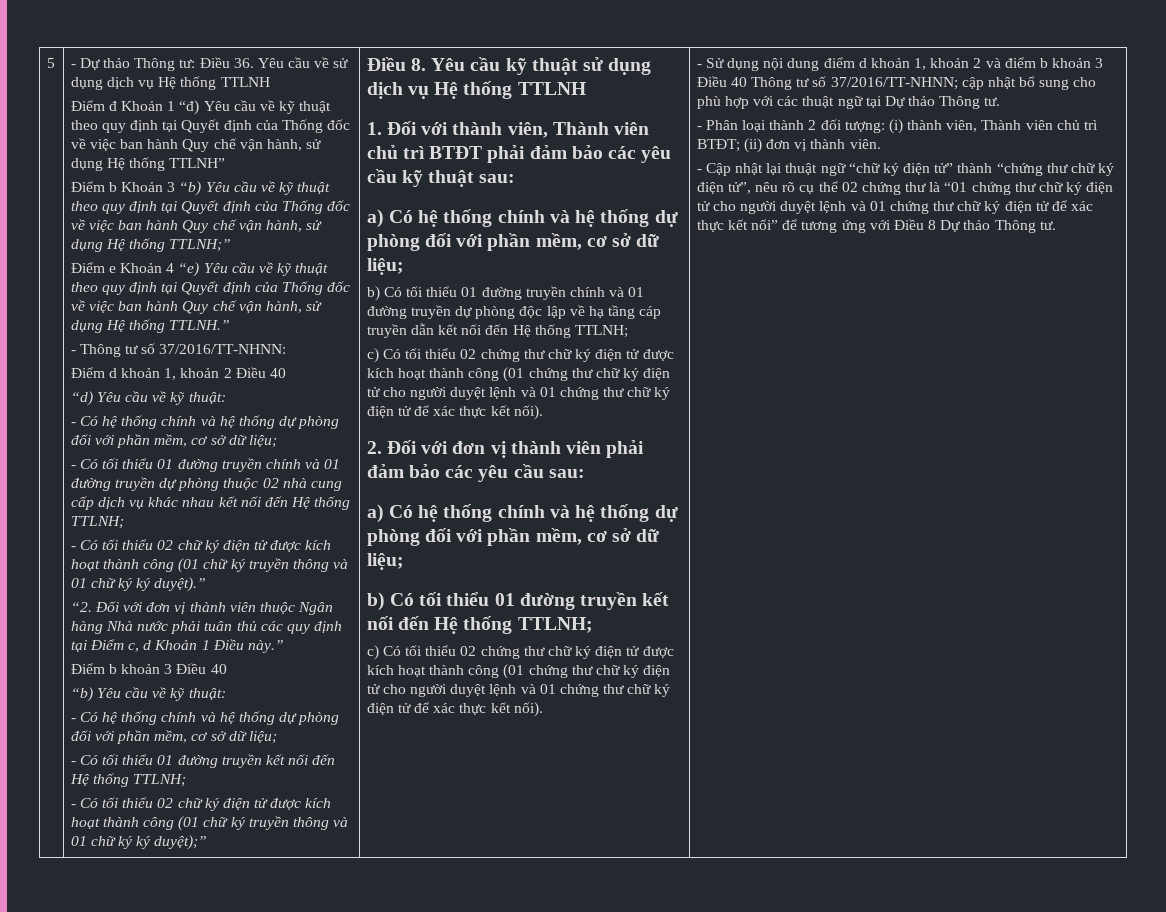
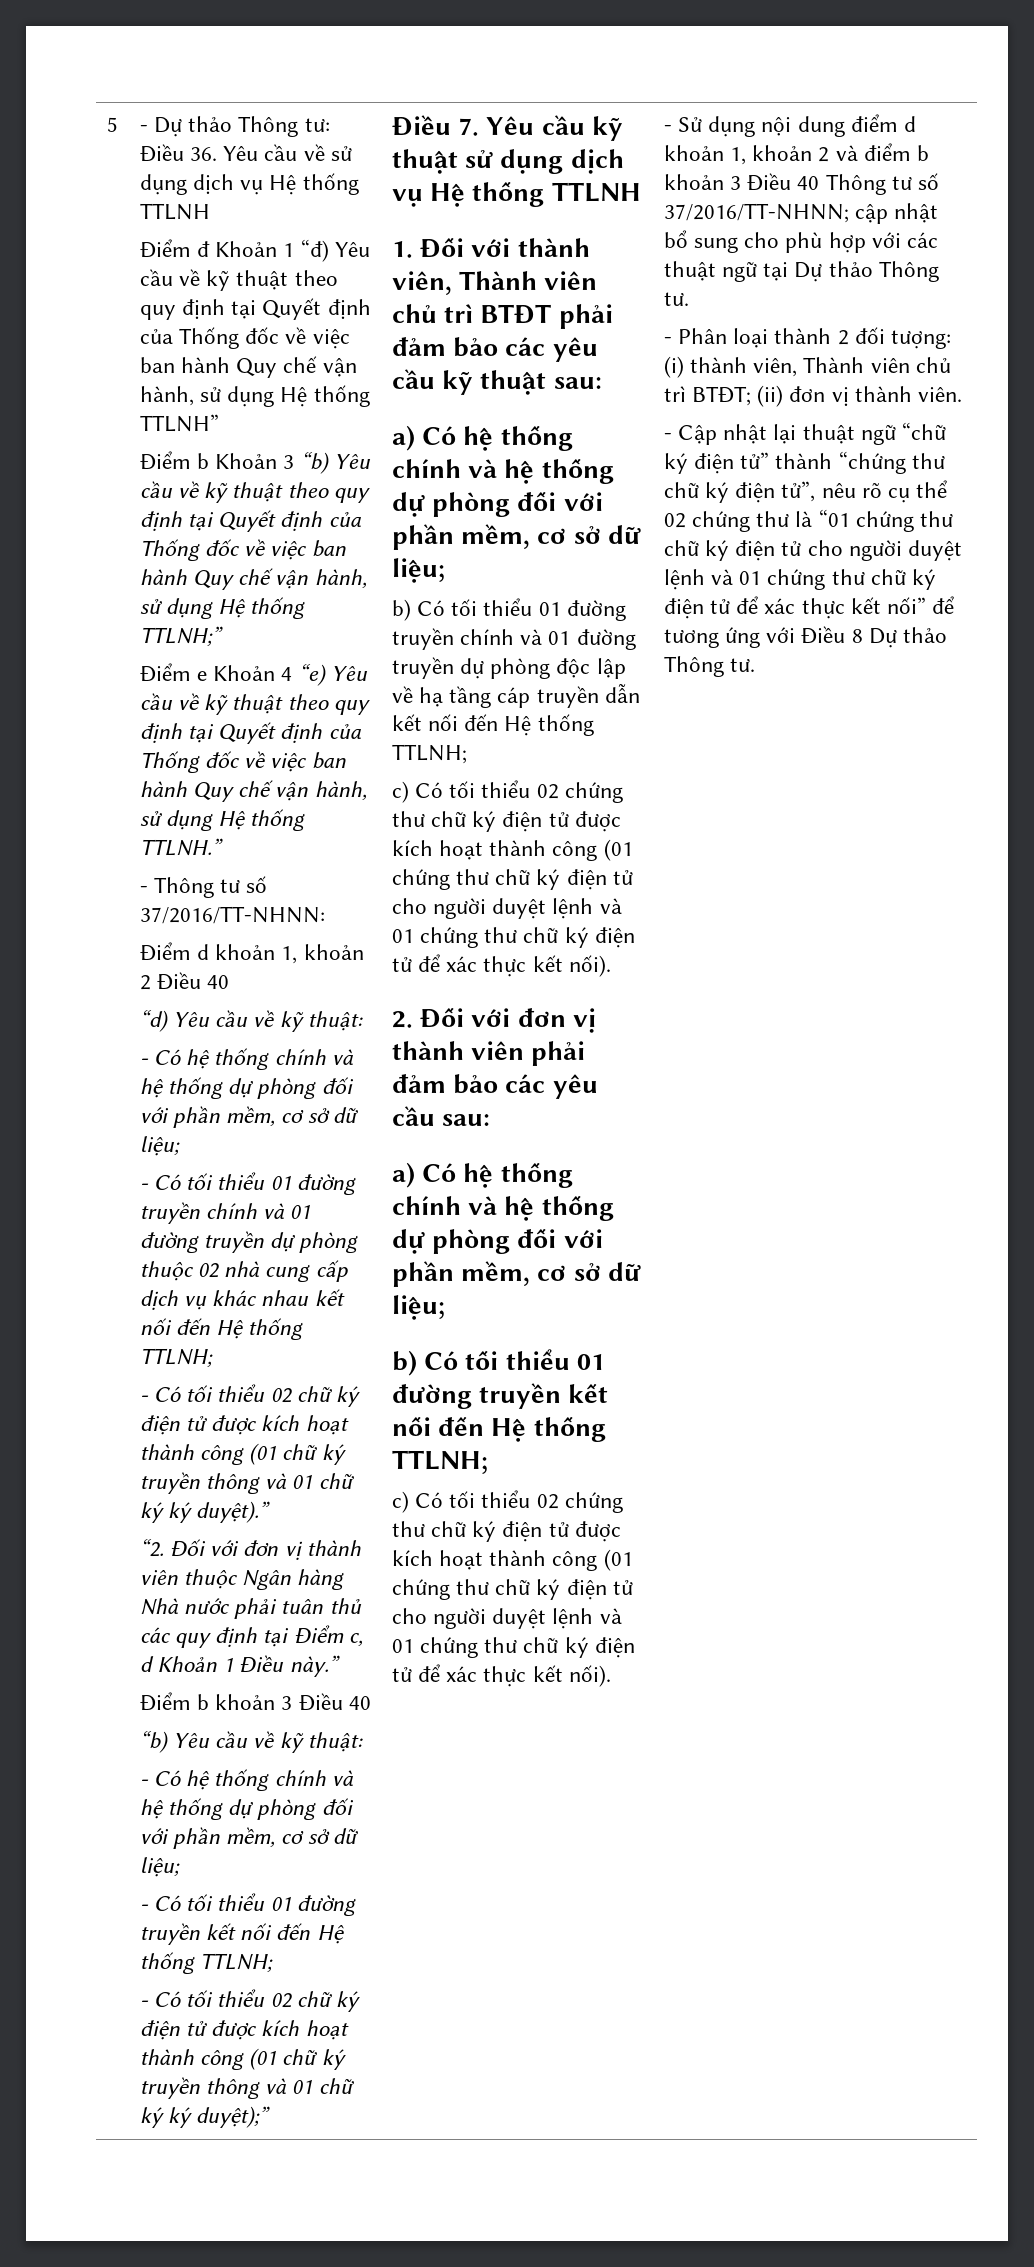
[410,58,426,71] 8. -> [458,118,480,136] 7.

